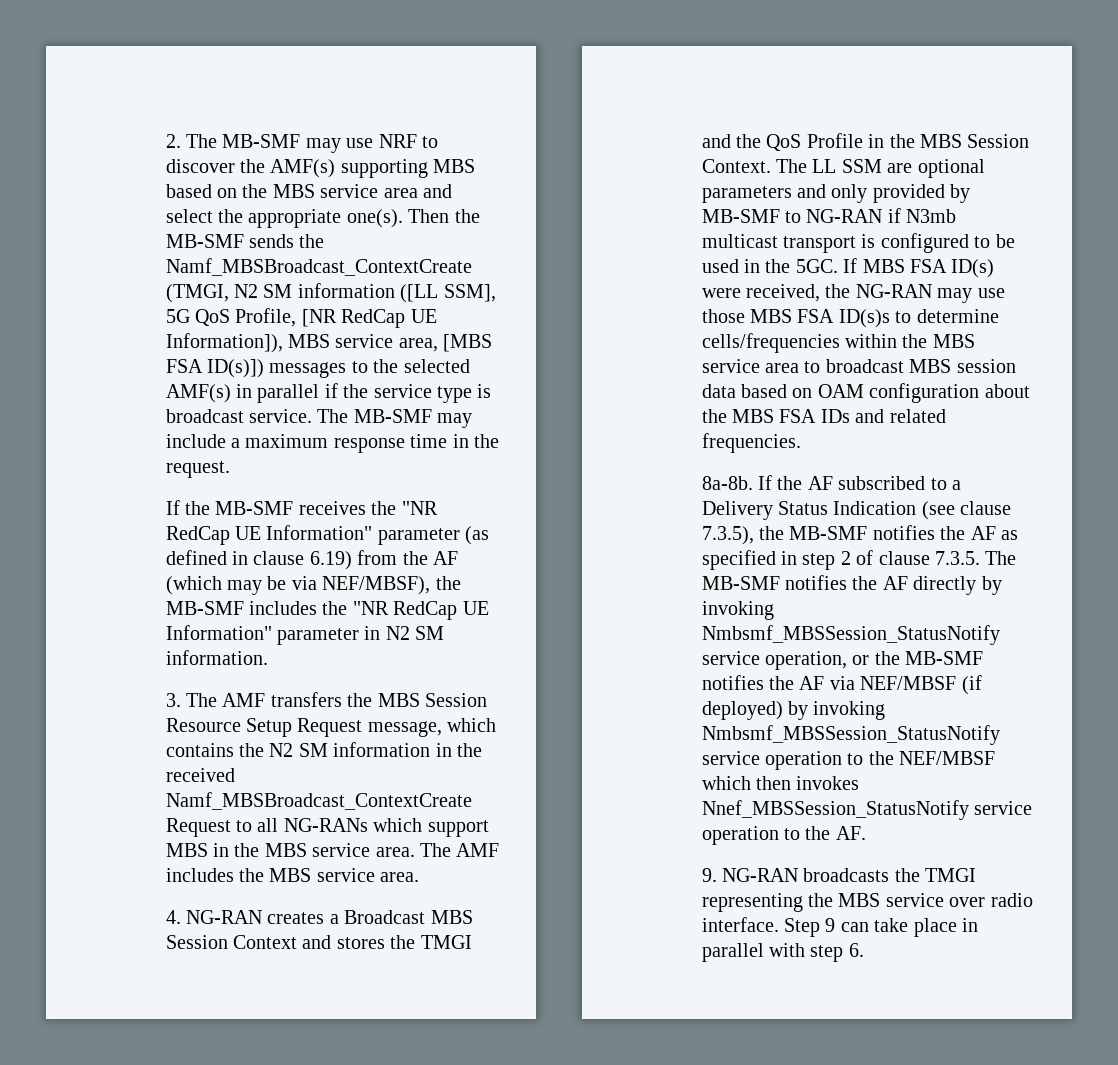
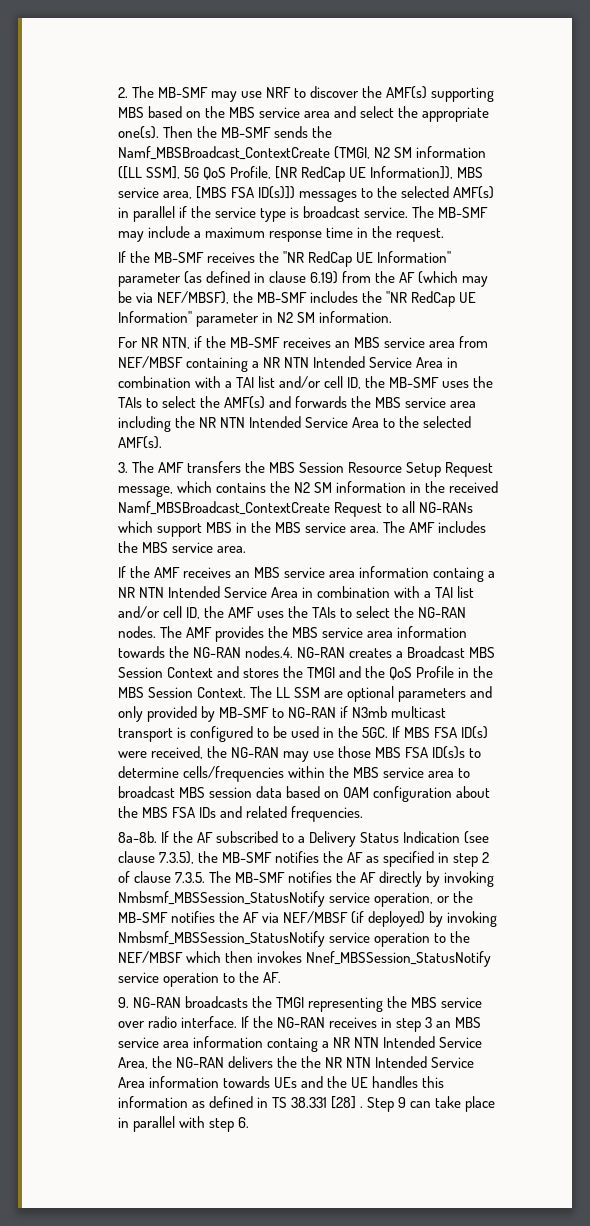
(268, 657) none -> [117,336,489,349] [117,356,458,372] [117,376,494,389] [117,396,477,409] [117,416,472,432] [117,436,162,449] // For NR NTN, if the MB-SMF receives an MBS service area from NEF/MBSF containing a NR NTN Intended Service Area in combination with a TAI list and/or cell ID, the MB-SMF uses the TAIs to select the AMF(s) and forwards the MBS service area including the NR NTN Intended Service Area to the selected AMF(s).
[165,910,181,924] 4. -> [117,566,496,582] [117,586,475,598] [117,606,467,619] [117,626,467,642] [117,646,293,658] If the AMF receives an MBS service area information containg a NR NTN Intended Service Area in combination with a TAI list and/or cell ID, the AMF uses the TAIs to select the NG-RAN nodes. The AMF provides the MBS service area information towards the NG-RAN nodes.4.
(779, 924) none -> [240,1016,482,1032] [117,1036,482,1052] [117,1056,475,1069] [117,1076,444,1088] [117,1096,363,1109] If the NG-RAN receives in step 3 an MBS service area information containg a NR NTN Intended Service Area, the NG-RAN delivers the the NR NTN Intended Service Area information towards UEs and the UE handles this information as defined in TS 38.331 [28] .

